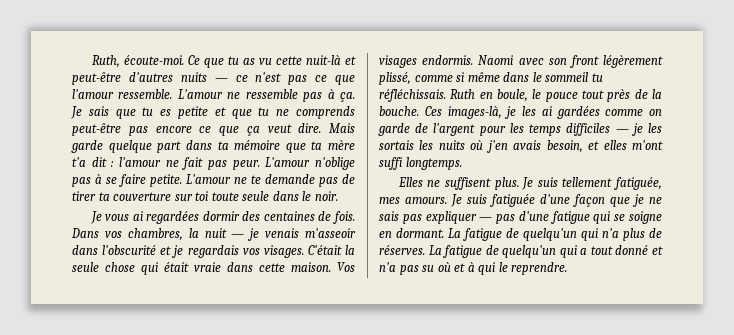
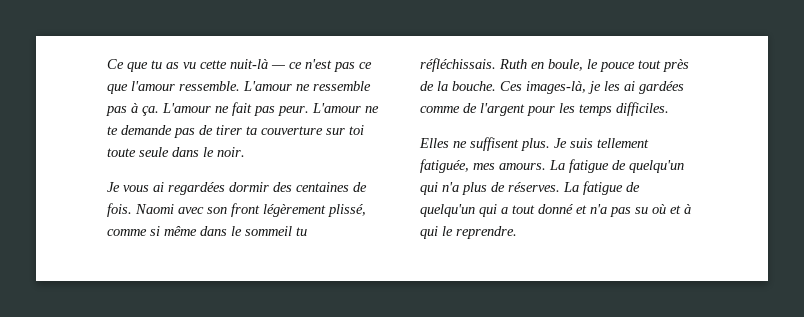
[91,55,184,68] Ruth, écoute-moi. -> (107, 64) none
[345,56,356,65] [72,72,207,85] et peut-être d'autres nuits -> (268, 64) none
[71,106,356,119] [72,123,355,136] [71,140,355,153] [72,157,161,167] Je sais que tu es petite et que tu ne comprends peut-être pas encore ce que ça veut dire. Mais garde quelque part dans ta mémoire que ta mère t'a dit : l'amour -> [162,103,211,113] L'amour
[315,157,355,170] [72,174,231,187] n'oblige pas à se faire petite. L'amour -> (361, 108) none
[71,228,356,241] [72,245,355,258] [72,262,355,275] [379,55,474,68] Dans vos chambres, la nuit — je venais m'asseoir dans l'obscurité et je regardais vos visages. C'était la seule chose qui était vraie dans cette maison. Vos visages endormis. -> (132, 210) none
[649,109,662,116] [378,123,410,136] on garde -> (460, 109) none
[566,123,662,136] [379,140,663,153] [379,157,462,170] difficiles — je les sortais les nuits où j'en avais besoin, et elles m'ont suffi longtemps. -> [616,102,669,116] difficiles.
[451,194,662,207] [379,211,662,224] [379,228,444,238] Je suis fatiguée d'une façon que je ne sais pas expliquer — pas d'une fatigue qui se soigne en dormant. -> (546, 166) none

